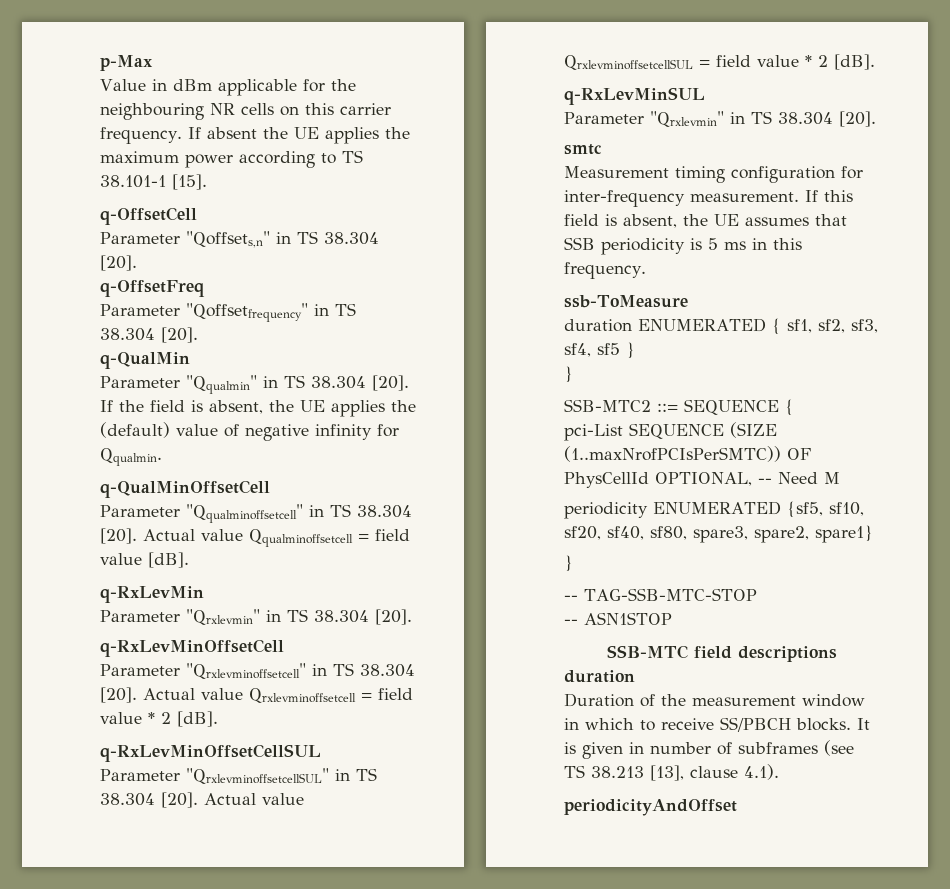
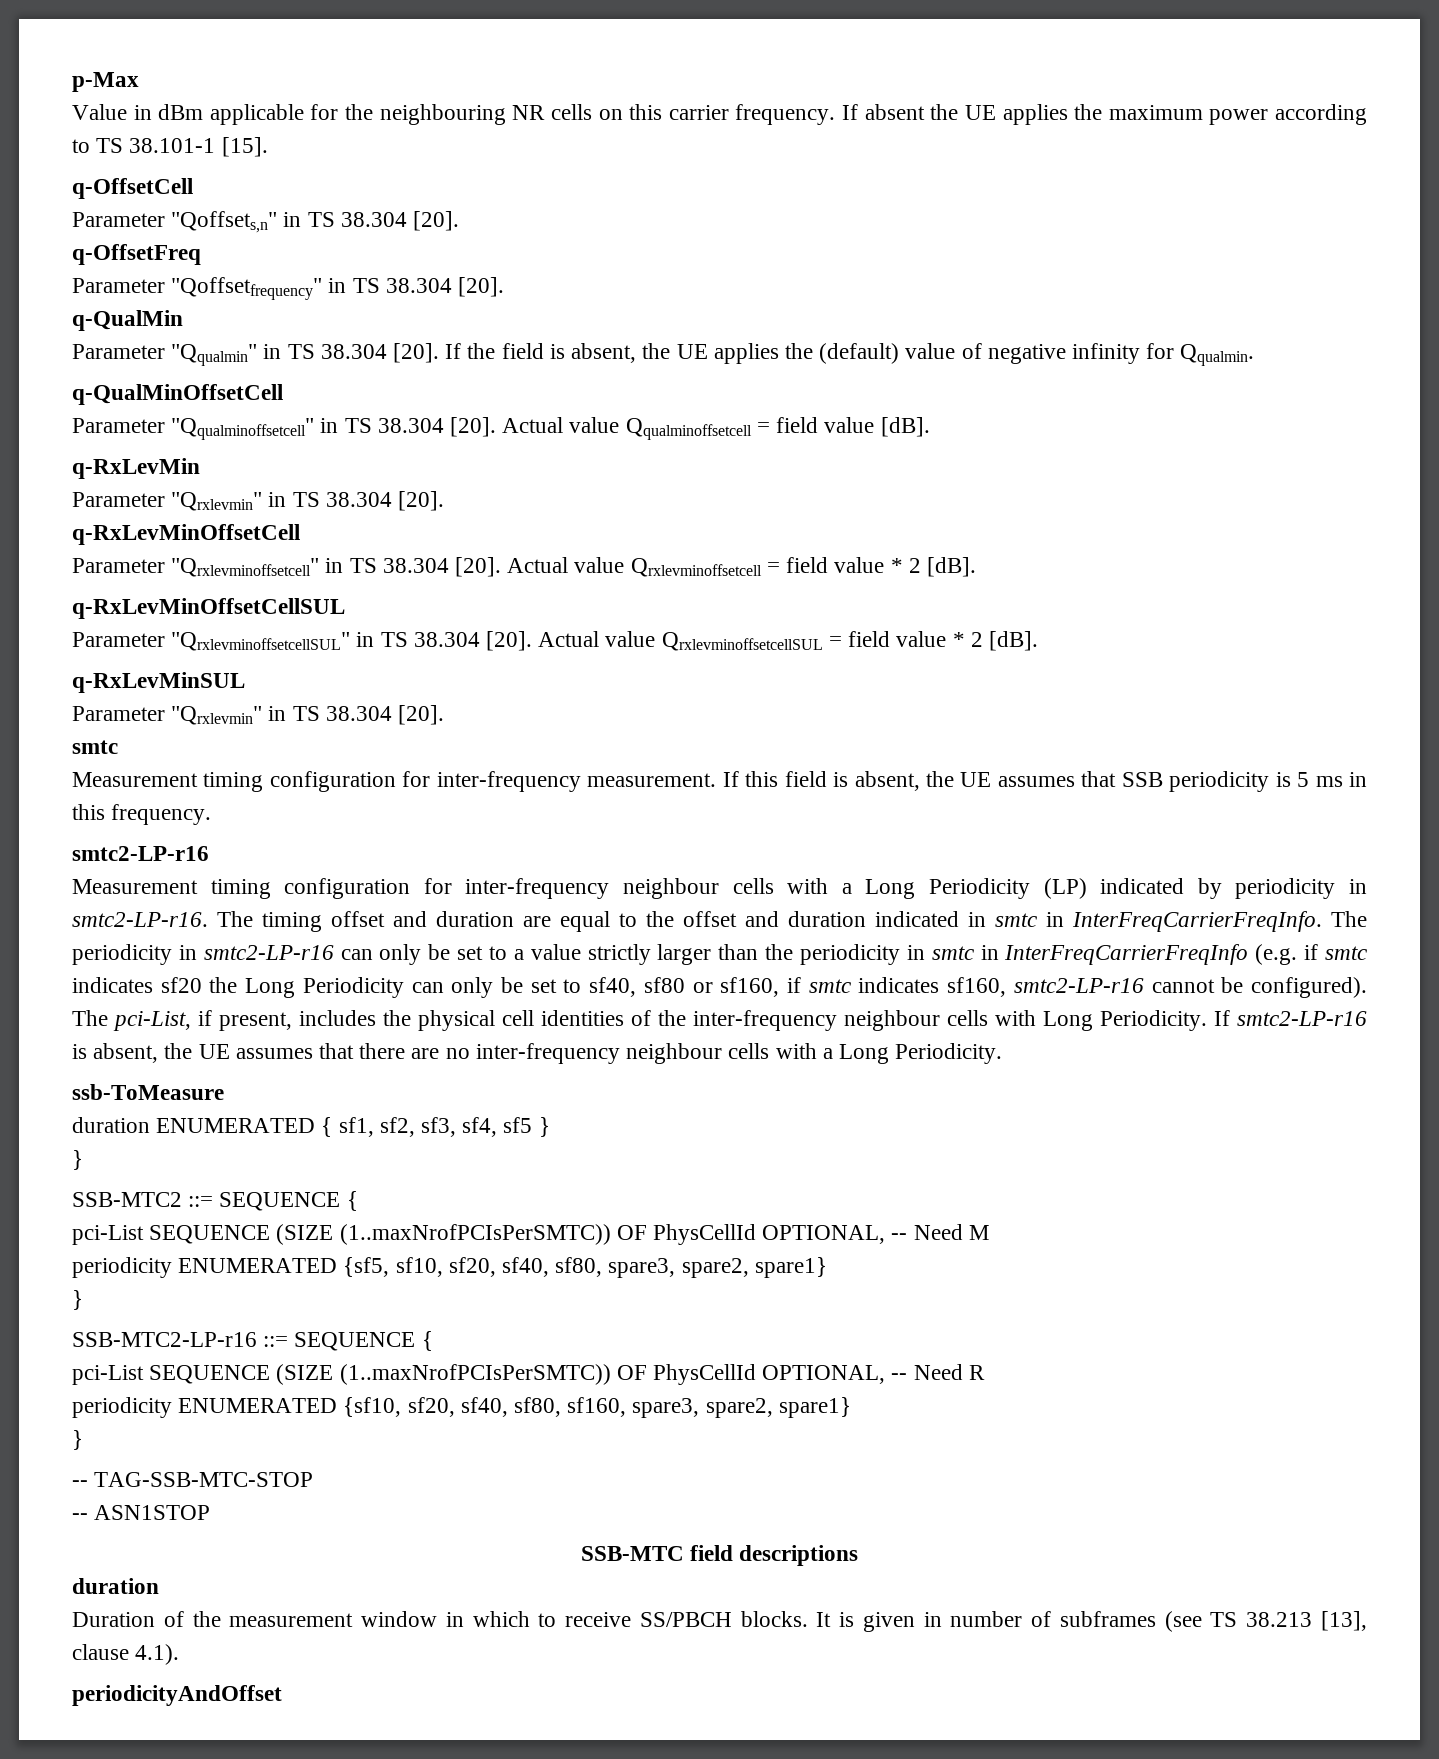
(646, 270) none -> [72,846,209,861] [72,878,1367,899] [72,911,1367,932] [72,944,1368,965] [72,977,1367,998] [72,1010,1367,1031] [72,1043,1003,1064] // smtc2-LP-r16 // Measurement timing configuration for inter-frequency neighbour cells with a Long Periodicity (LP) indicated by periodicity in smtc2-LP-r16. The timing offset and duration are equal to the offset and duration indicated in smtc in InterFreqCarrierFreqInfo. The periodicity in smtc2-LP-r16 can only be set to a value strictly larger than the periodicity in smtc in InterFreqCarrierFreqInfo (e.g. if smtc indicates sf20 the Long Periodicity can only be set to sf40, sf80 or sf160, if smtc indicates sf160, smtc2-LP-r16 cannot be configured). The pci-List, if present, includes the physical cell identities of the inter-frequency neighbour cells with Long Periodicity. If smtc2-LP-r16 is absent, the UE assumes that there are no inter-frequency neighbour cells with a Long Periodicity.
(573, 563) none -> [72,1331,433,1351] [72,1364,985,1385] [72,1397,851,1418] [72,1430,83,1450] // SSB-MTC2-LP-r16 ::= SEQUENCE { // pci-List SEQUENCE (SIZE (1..maxNrofPCIsPerSMTC)) OF PhysCellId OPTIONAL, -- Need R // periodicity ENUMERATED {sf10, sf20, sf40, sf80, sf160, spare3, spare2, spare1} // }

